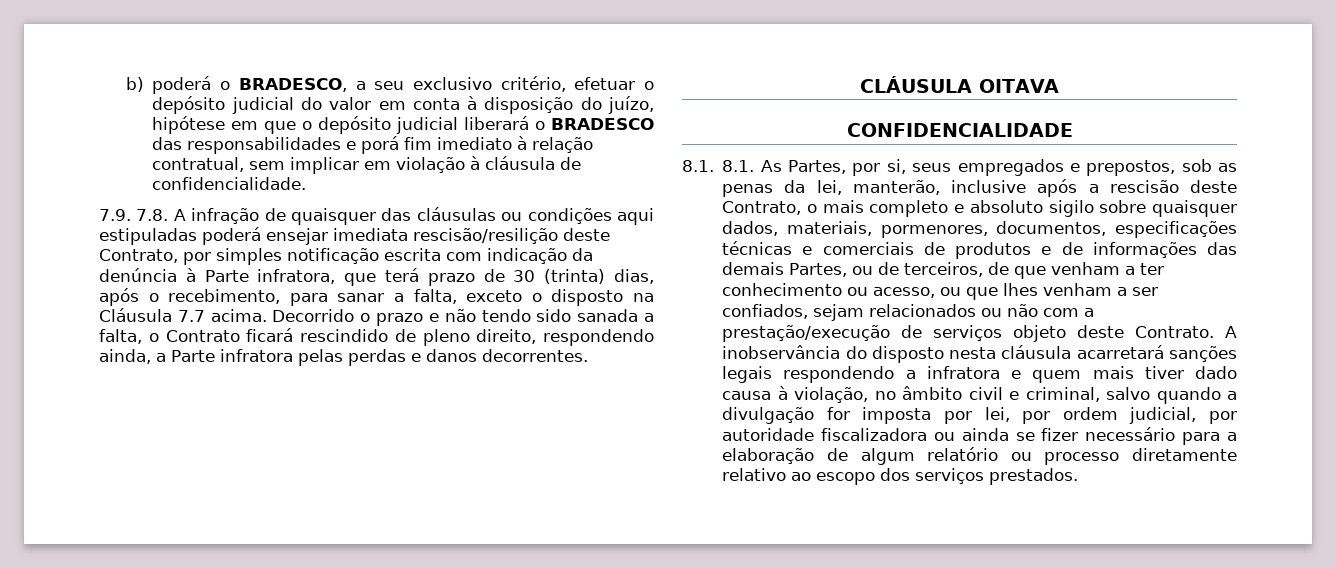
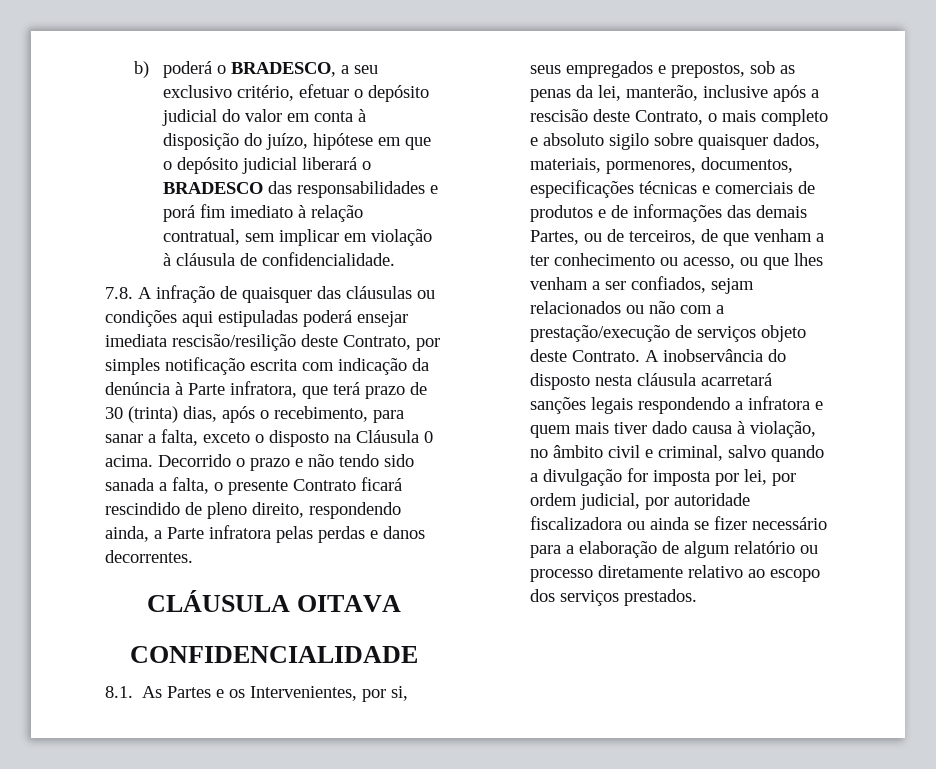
[99,209,131,221] 7.9. -> (396, 259) none
[177,310,205,322] 7.7 -> [424,431,433,443] 0
(159, 337) none -> [228,480,288,495] presente
[722,160,846,174] 8.1. As Partes, -> [142,686,358,701] As Partes e os Intervenientes,

